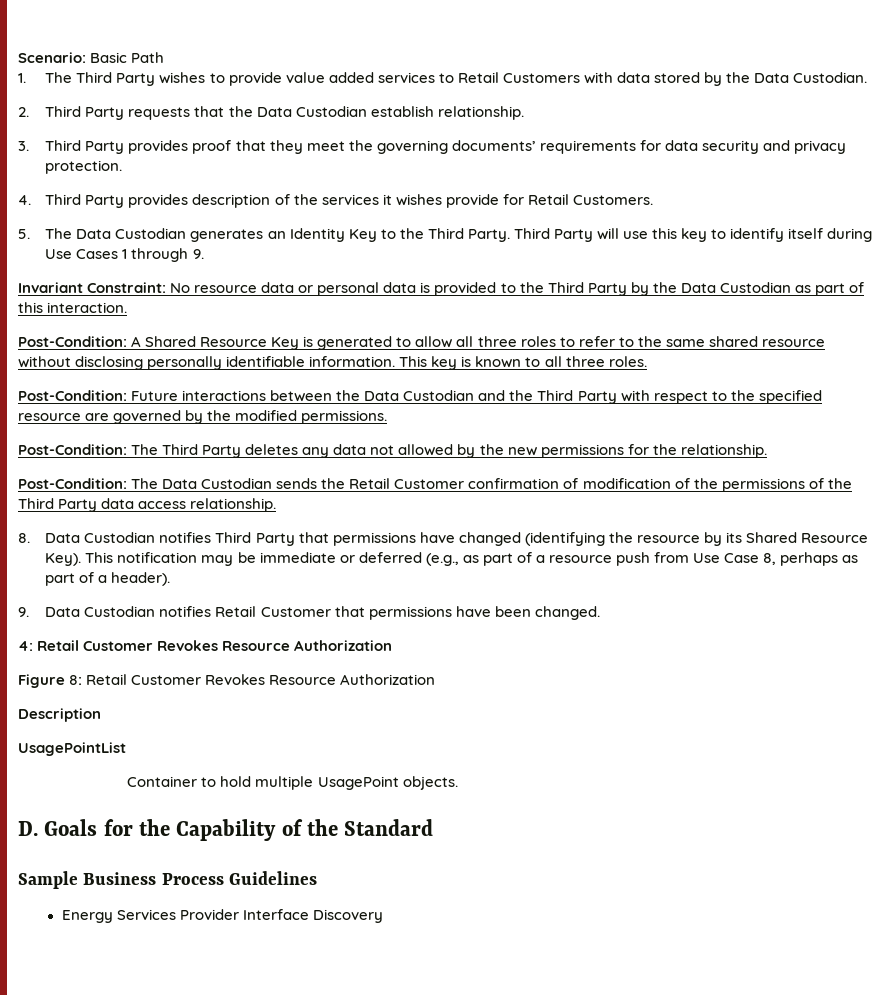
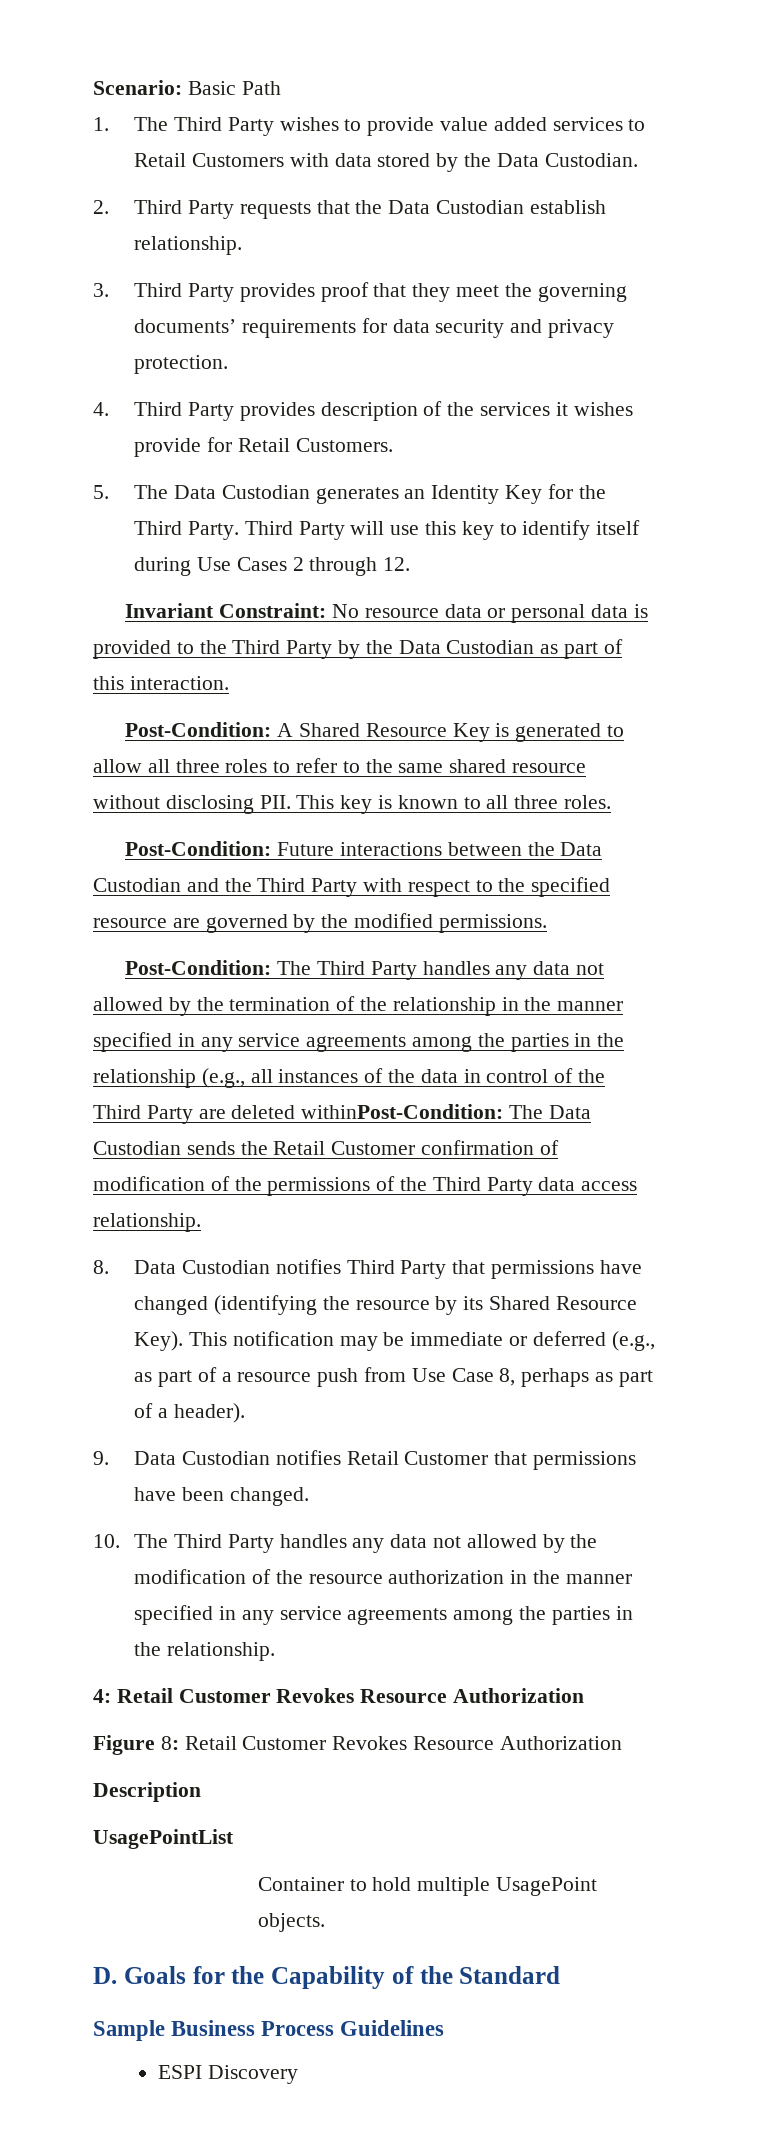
[380,229,396,239] to -> [547,484,573,499] for
[122,248,204,262] 1 through 9. -> [292,557,411,576] 2 through 12.
[147,356,396,370] personally identifiable information. -> [259,795,291,809] PII.
[245,444,767,458] [18,478,127,489] deletes any data not allowed by the new permissions for the relationship. // Post-Condition: -> [422,961,605,980] [93,996,624,1016] [93,1032,625,1052] [93,1068,606,1088] [93,1104,504,1124] handles any data not allowed by the termination of the relationship in the manner specified in any service agreements among the parties in the relationship (e.g., all instances of the data in control of the Third Party are deleted withinPost-Condition:
(600, 613) none -> [93,1534,598,1553] [134,1569,632,1584] [134,1605,633,1625] [134,1642,276,1661] // 10. The Third Party handles any data not allowed by the modification of the resource authorization in the manner specified in any service agreements among the parties in the relationship.
[61,909,309,923] Energy Services Provider Interface -> [157,2065,202,2079] ESPI

